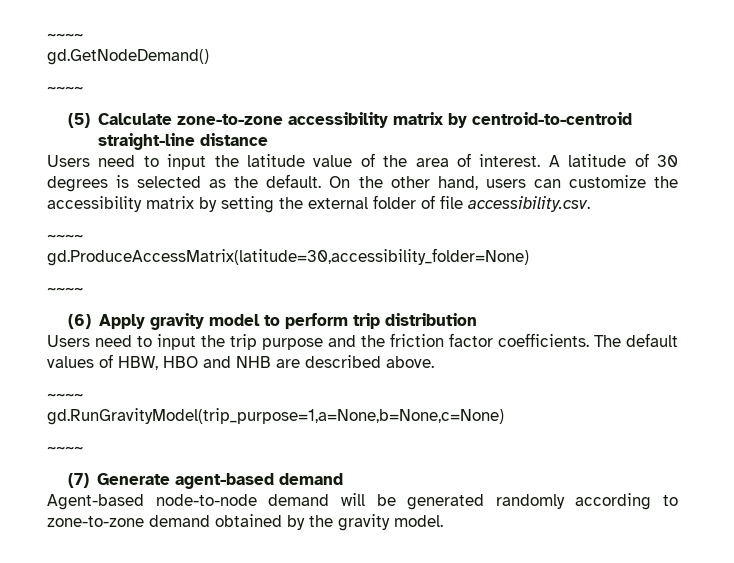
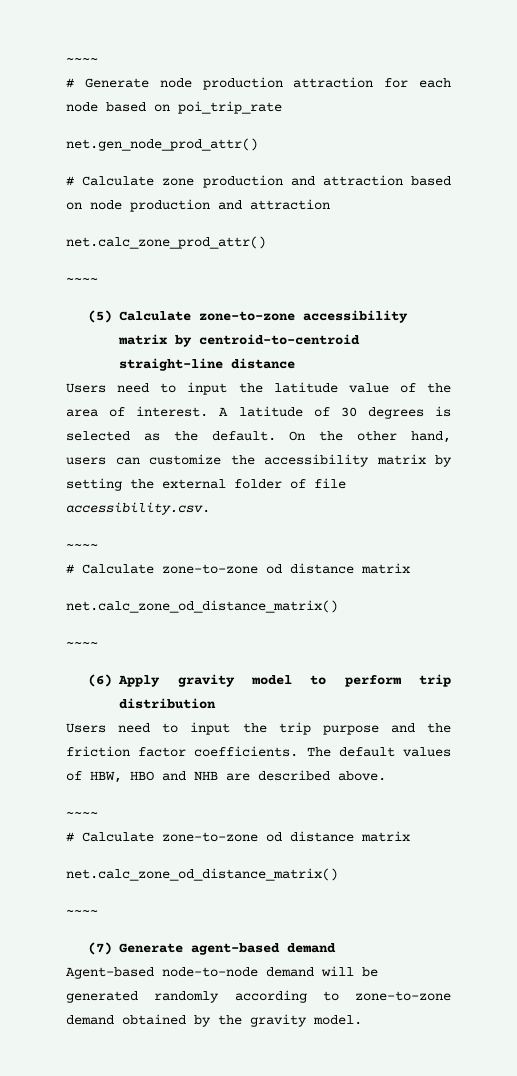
[47,33,83,40] [47,49,209,65] ~~~~ // gd.GetNodeDemand() -> [66,57,98,63] [66,77,451,90] [66,101,282,114] [66,138,258,151] [66,175,451,188] [66,199,330,212] [66,236,266,249] ~~~~ // # Generate node production attraction for each node based on poi_trip_rate // net.gen_node_prod_attr() // # Calculate zone production and attraction based on node production and attraction // net.calc_zone_prod_attr()
[47,248,529,266] gd.ProduceAccessMatrix(latitude=30,accessibility_folder=None) -> [66,563,410,574] [66,600,338,613] # Calculate zone-to-zone od distance matrix // net.calc_zone_od_distance_matrix()
[47,408,504,425] gd.RunGravityModel(trip_purpose=1,a=None,b=None,c=None) -> [66,831,410,842] [66,868,338,881] # Calculate zone-to-zone od distance matrix // net.calc_zone_od_distance_matrix()

